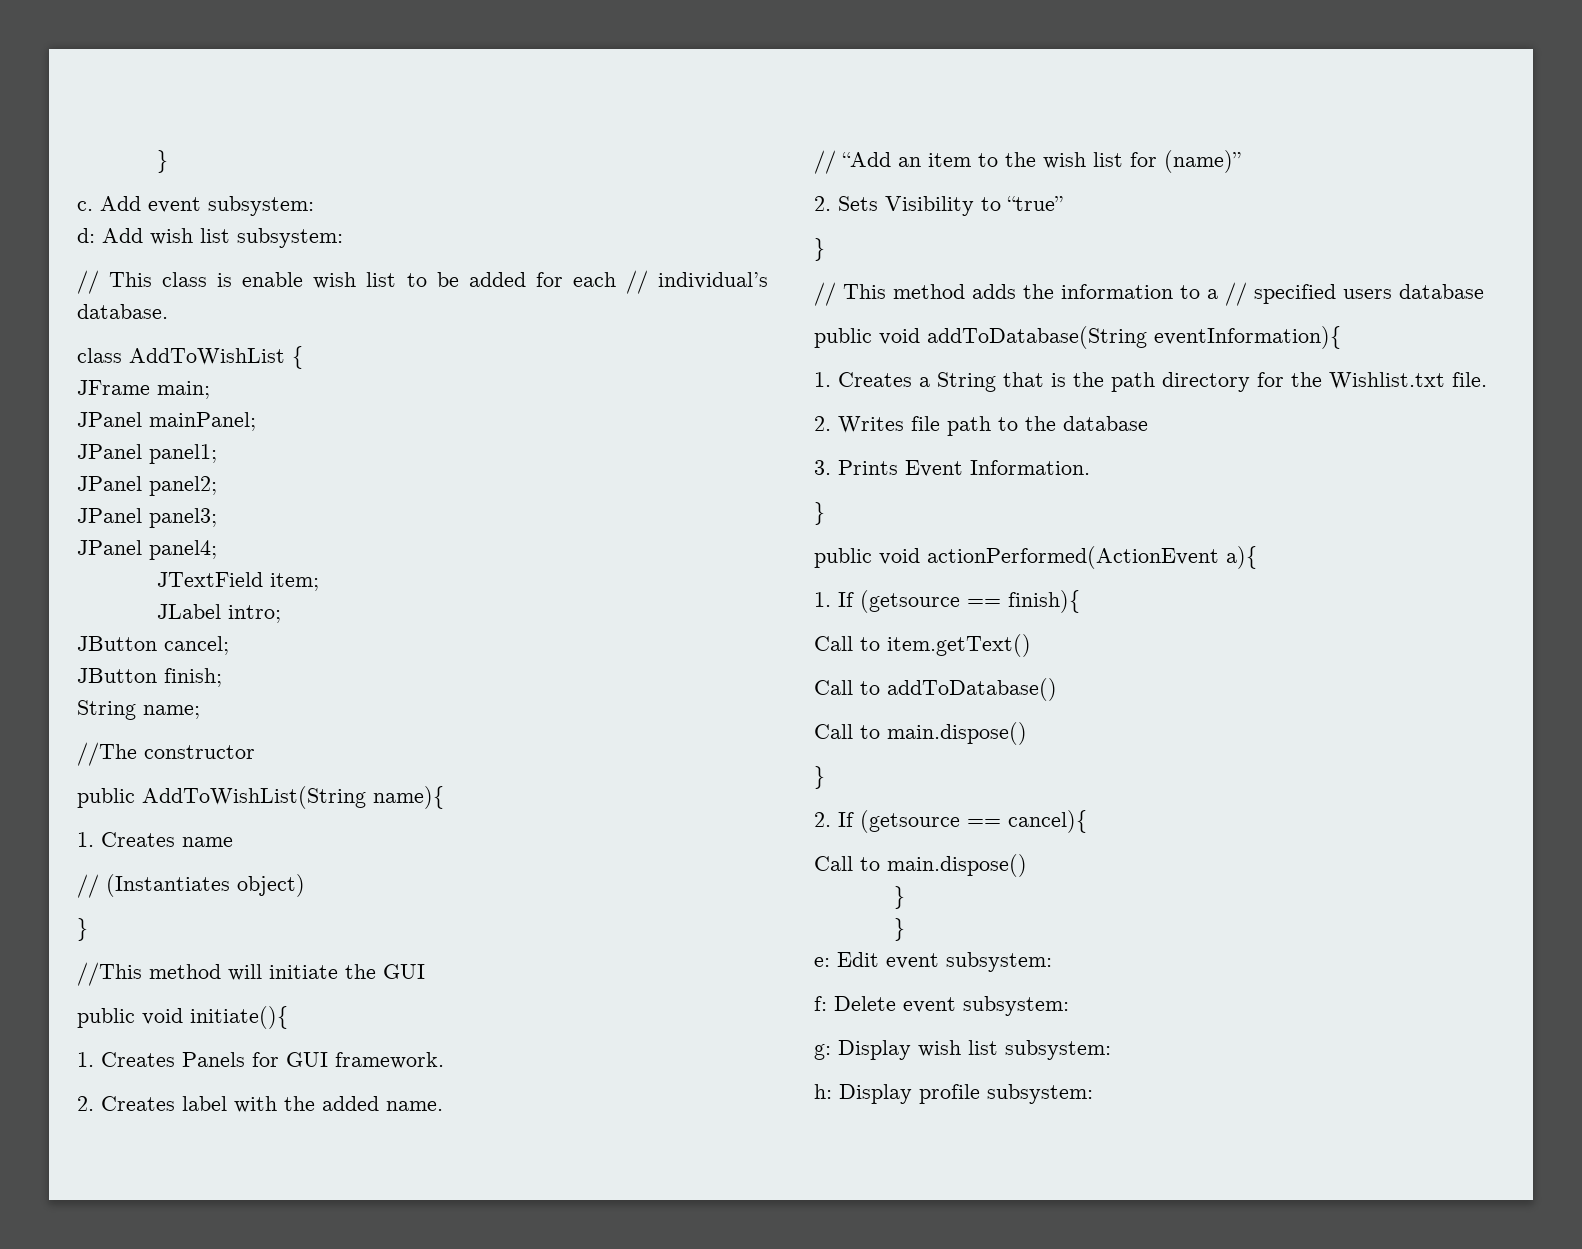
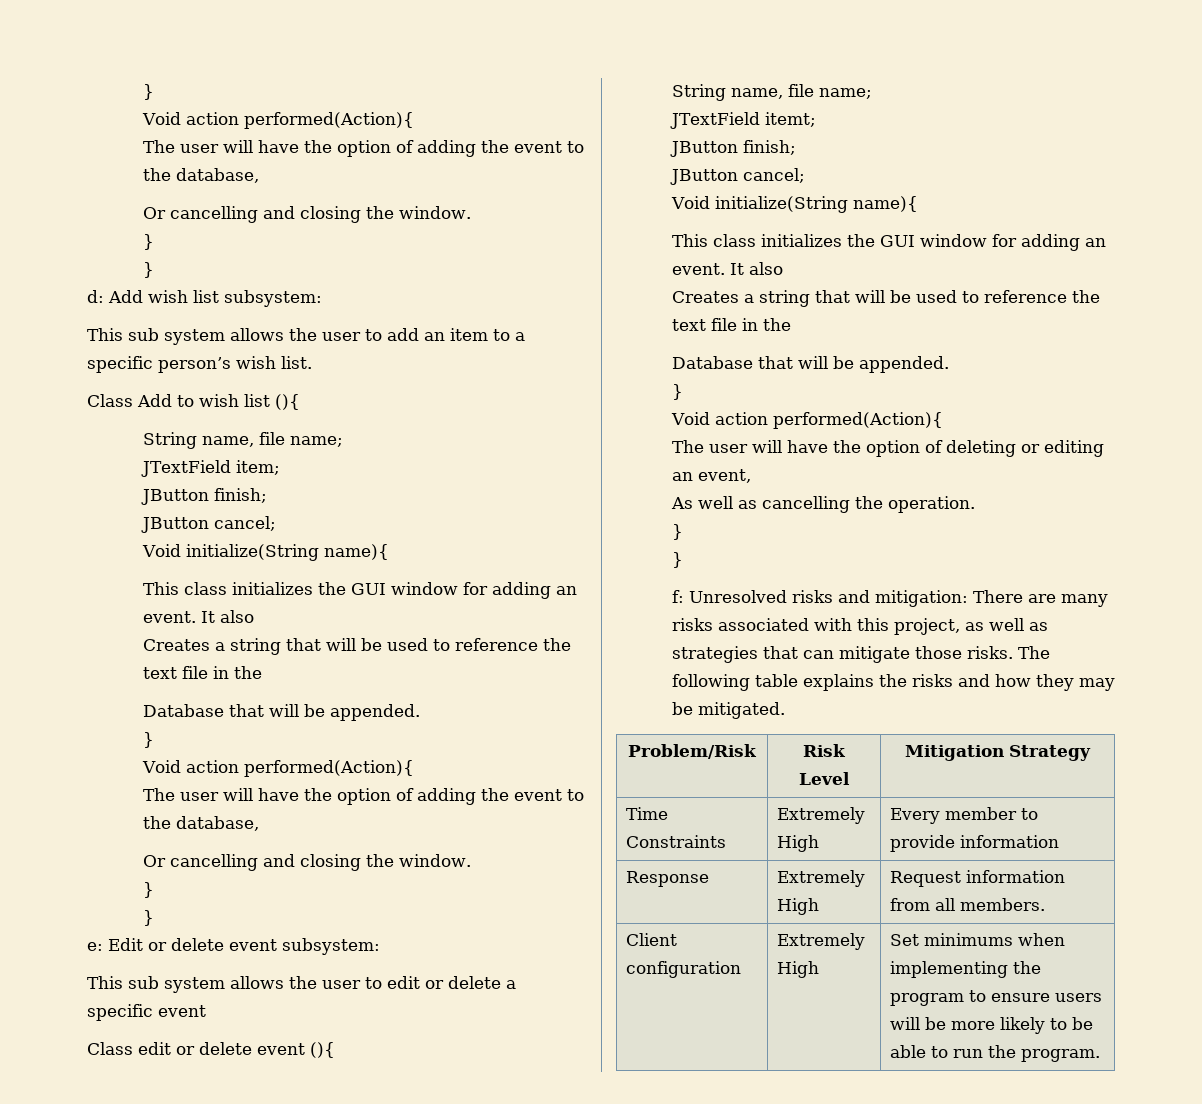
[157,150,169,173] [77,196,314,216] } // c. Add event subsystem: -> [142,84,154,100] [141,112,414,129] [142,140,584,157] [142,168,259,183] [142,206,471,223] [142,234,154,250] [142,262,154,278] } // Void action performed(Action){ // The user will have the option of adding the event to the database, // Or cancelling and closing the window. // } // }
[77,270,769,294] [77,304,168,319] [77,346,303,369] [77,380,210,399] [77,412,256,431] [77,444,217,464] [77,476,217,496] [77,508,217,528] [77,540,217,560] // This class is enable wish list to be added for each // individual’s database. // class AddToWishList { // JFrame main; // JPanel mainPanel; // JPanel panel1; // JPanel panel2; // JPanel panel3; // JPanel panel4; -> [87,328,525,345] [87,356,312,373] [87,394,300,410] [142,432,343,449] This sub system allows the user to add an item to a specific person’s wish list. // Class Add to wish list (){ // String name, file name;
[157,604,282,623] [77,636,229,655] [77,668,222,687] [77,700,200,720] [77,742,255,766] [77,786,444,809] [77,832,233,847] [77,874,305,898] [77,918,88,941] [77,962,425,986] [77,1006,288,1029] [77,1052,444,1069] [77,1096,443,1113] [814,150,1241,174] [814,196,1063,216] [814,238,825,261] [814,282,1484,306] [814,326,1341,349] [814,372,1487,392] [814,416,1148,436] [814,460,1090,477] [814,502,825,525] [814,546,1257,569] [814,590,1080,613] [814,634,1031,657] [814,678,1057,701] [814,722,1027,745] [814,766,825,789] [814,810,1087,833] [814,854,1027,877] JLabel intro; // JButton cancel; // JButton finish; // String name; // //The constructor // public AddToWishList(String name){ // 1. Creates name // // (Instantiates object) // } // //This method will initiate the GUI // public void initiate(){ // 1. Creates Panels for GUI framework. // 2. Creates label with the added name. // // “Add an item to the wish list for (name)” // 2. Sets Visibility to “true” // } // // This method adds the information to a // specified users database // public void addToDatabase(String eventInformation){ // 1. Creates a String that is the path directory for the Wishlist.txt file. // 2. Writes file path to the database // 3. Prints Event Information. // } // public void actionPerformed(ActionEvent a){ // 1. If (getsource == finish){ // Call to item.getText() // Call to addToDatabase() // Call to main.dispose() // } // 2. If (getsource == cancel){ // Call to main.dispose() -> [140,488,267,505] [140,516,276,533] [141,544,389,561] [142,582,577,599] [142,610,254,623] [142,638,571,655] [142,666,262,679] [142,704,420,721] [142,732,154,748] [141,760,414,777] [142,788,584,805] [142,816,259,831] [142,854,471,871] JButton finish; // JButton cancel; // Void initialize(String name){ // This class initializes the GUI window for adding an event. It also // Creates a string that will be used to reference the text file in the // Database that will be appended. // } // Void action performed(Action){ // The user will have the option of adding the event to the database, // Or cancelling and closing the window.
[886,952,1052,972] [814,996,1069,1016] [814,1040,1111,1060] [814,1084,1093,1104] event subsystem: // f: Delete event subsystem: // g: Display wish list subsystem: // h: Display profile subsystem: -> [148,938,380,955] [87,976,516,993] [87,1004,206,1021] [87,1042,335,1058] [671,84,872,101] [669,112,816,129] [669,140,796,157] [669,168,805,185] [670,196,918,213] [671,234,1106,251] [671,262,783,275] [671,290,1100,307] [671,318,791,331] [671,356,949,373] [671,384,683,400] [670,412,943,429] [671,440,1104,457] [671,469,751,483] [670,496,975,513] [671,524,683,540] [671,552,683,568] [671,590,1108,607] [671,618,1048,635] [671,646,1050,663] [671,674,1115,691] [671,702,785,719] [628,744,757,759] [803,744,846,757] [799,772,850,785] [905,745,1091,761] [625,807,668,820] [625,835,726,848] [776,807,865,824] [776,835,819,852] [889,807,1038,824] [889,835,1059,852] [625,871,709,887] [776,870,865,887] [776,898,819,915] [889,870,1065,887] [889,898,1045,911] [625,933,677,946] [625,961,741,978] [776,933,865,950] [776,961,819,978] [889,933,1065,946] [889,961,1041,978] [889,990,1102,1006] [889,1017,1093,1034] [889,1045,1100,1062] or delete event subsystem: // This sub system allows the user to edit or delete a specific event // Class edit or delete event (){ // String name, file name; // JTextField itemt; // JButton finish; // JButton cancel; // Void initialize(String name){ // This class initializes the GUI window for adding an event. It also // Creates a string that will be used to reference the text file in the // Database that will be appended. // } // Void action performed(Action){ // The user will have the option of deleting or editing an event, // As well as cancelling the operation. // } // } // f: Unresolved risks and mitigation: There are many risks associated with this project, as well as strategies that can mitigate those risks. The following table explains the risks and how they may be mitigated. // Problem/Risk | Risk Level | Mitigation Strategy // Time Constraints | Extremely High | Every member to provide information // Response | Extremely High | Request information from all members. // Client configuration | Extremely High | Set minimums when implementing the program to ensure users will be more likely to be able to run the program.

